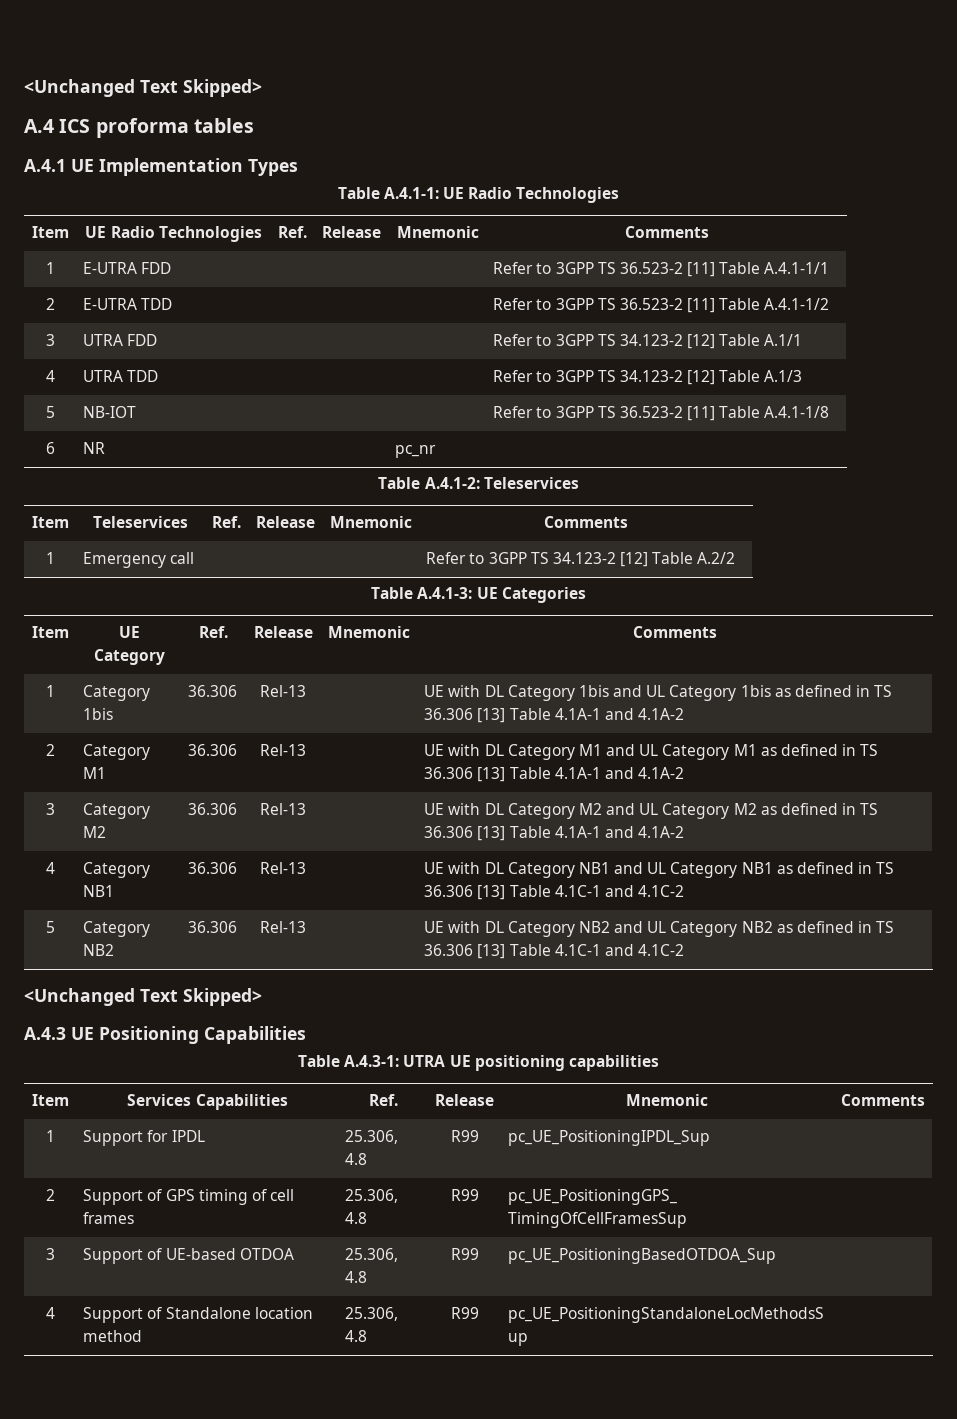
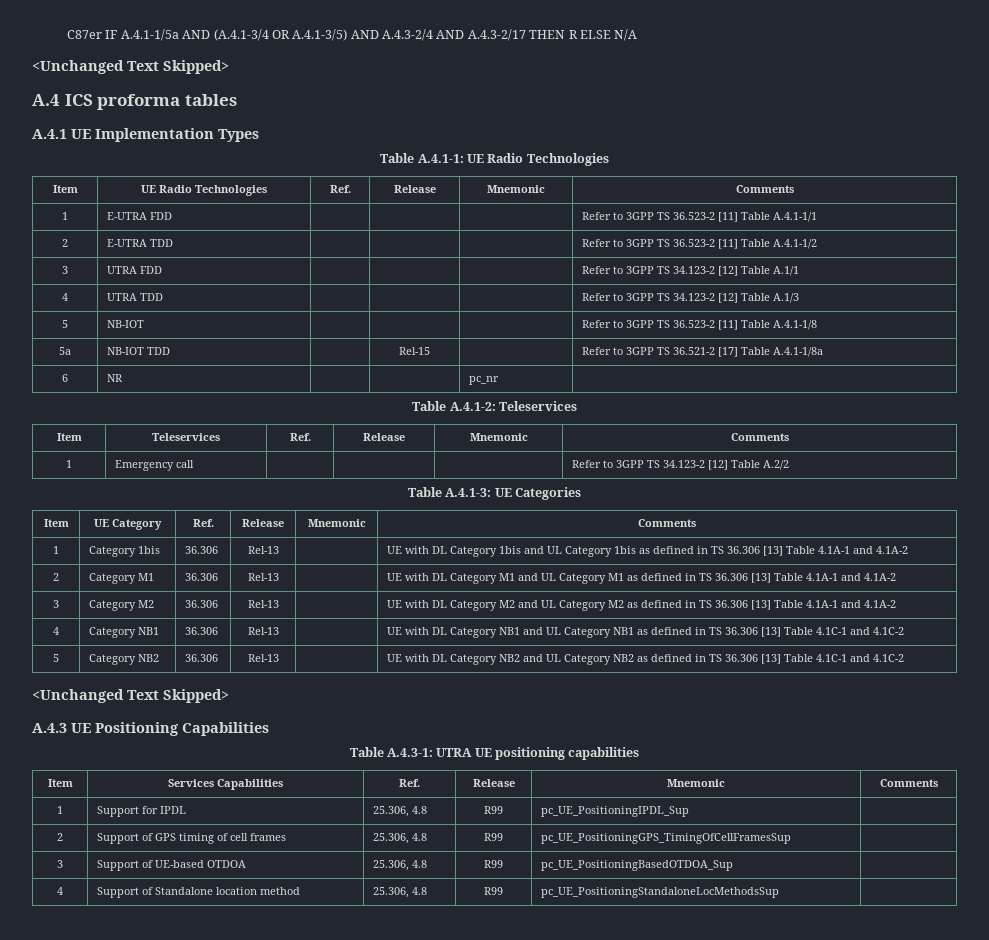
(24, 88) none -> [67,29,638,41] C87er IF A.4.1-1/5a AND (A.4.1-3/4 OR A.4.1-3/5) AND A.4.3-2/4 AND A.4.3-2/17 THEN R ELSE N/A //
(830, 412) none -> [59,347,71,355] [106,347,170,355] [399,347,430,355] [581,347,823,357] // 5a | NB-IOT TDD | | Rel-15 | | Refer to 3GPP TS 36.521-2 [17] Table A.4.1-1/8a

